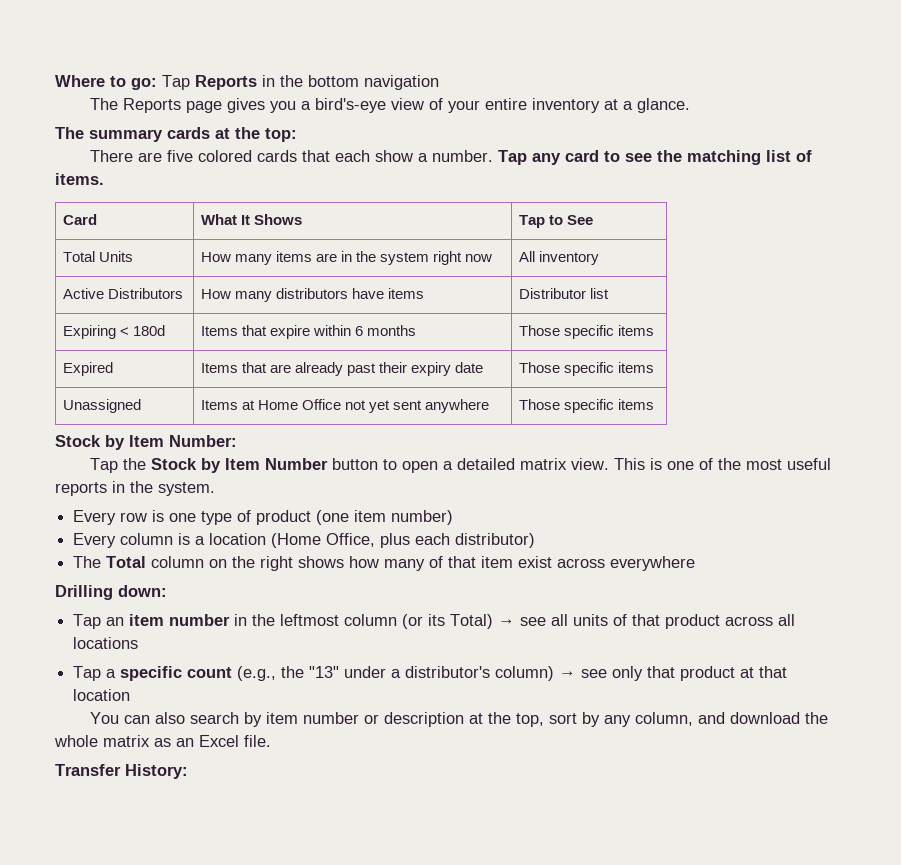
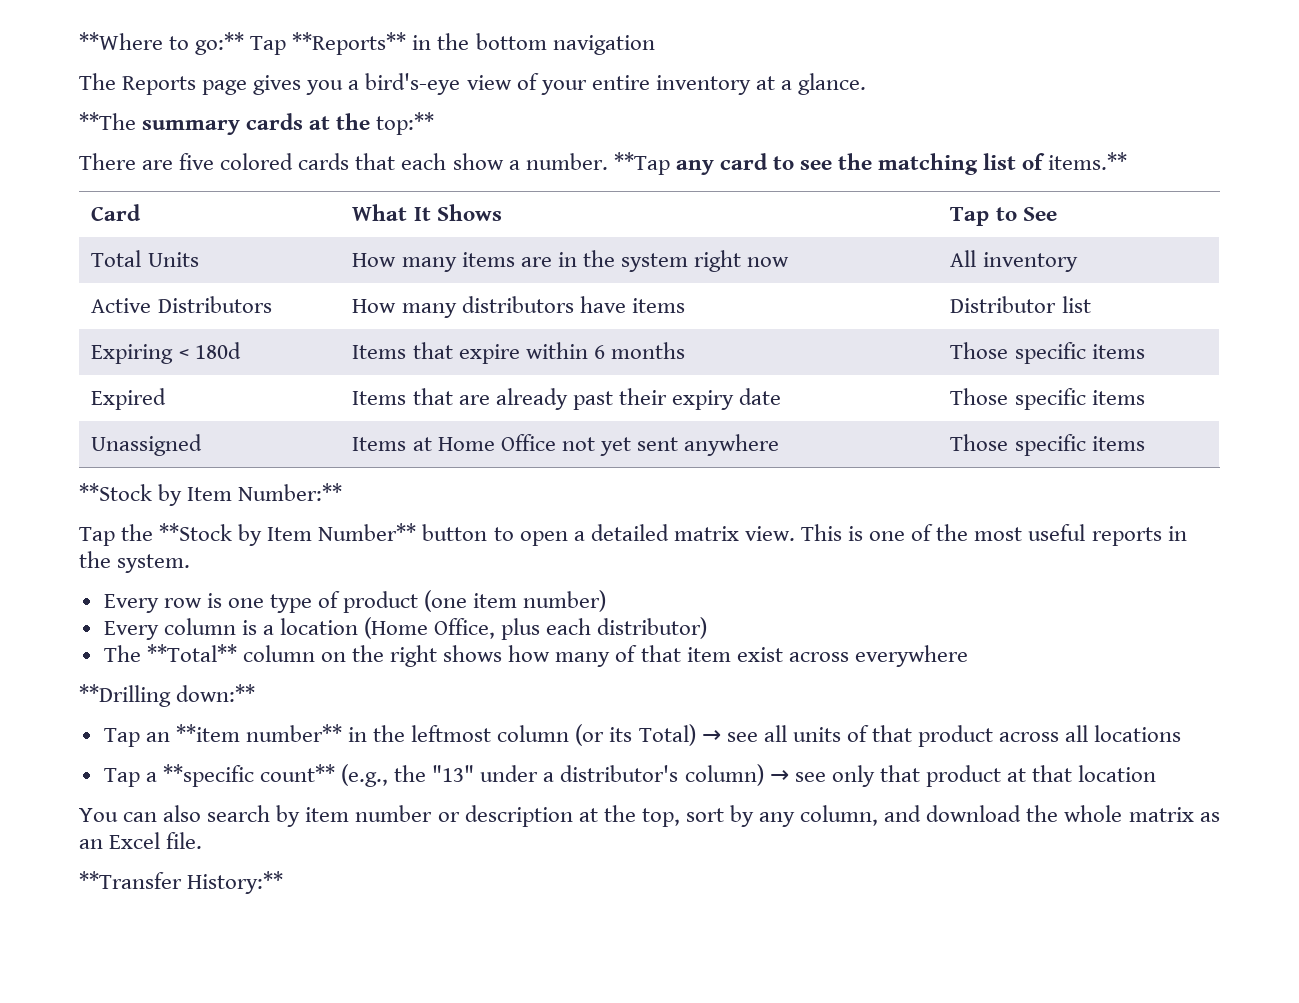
[55,75,257,90] Where to go: Tap Reports -> [79,32,407,55] **Where to go:** Tap **Reports**
[55,127,84,139] The -> [79,112,136,130] **The
[265,128,297,142] top: -> [376,112,435,135] top:**
[498,150,528,165] Tap -> [613,152,670,175] **Tap
[55,173,104,185] items. -> [1048,152,1128,170] items.**
[55,435,237,450] Stock by Item Number: -> [79,483,343,506] **Stock by Item Number:**
[151,458,329,473] Stock by Item Number -> [159,523,417,546] **Stock by Item Number**
[106,556,147,568] Total -> [146,644,237,662] **Total**
[55,585,167,600] Drilling down: -> [79,684,256,707] **Drilling down:**
[129,614,231,626] item number -> [175,724,342,742] **item number**
[120,666,233,681] specific count -> [162,764,335,787] **specific count**
[55,764,188,779] Transfer History: -> [79,871,284,894] **Transfer History:**

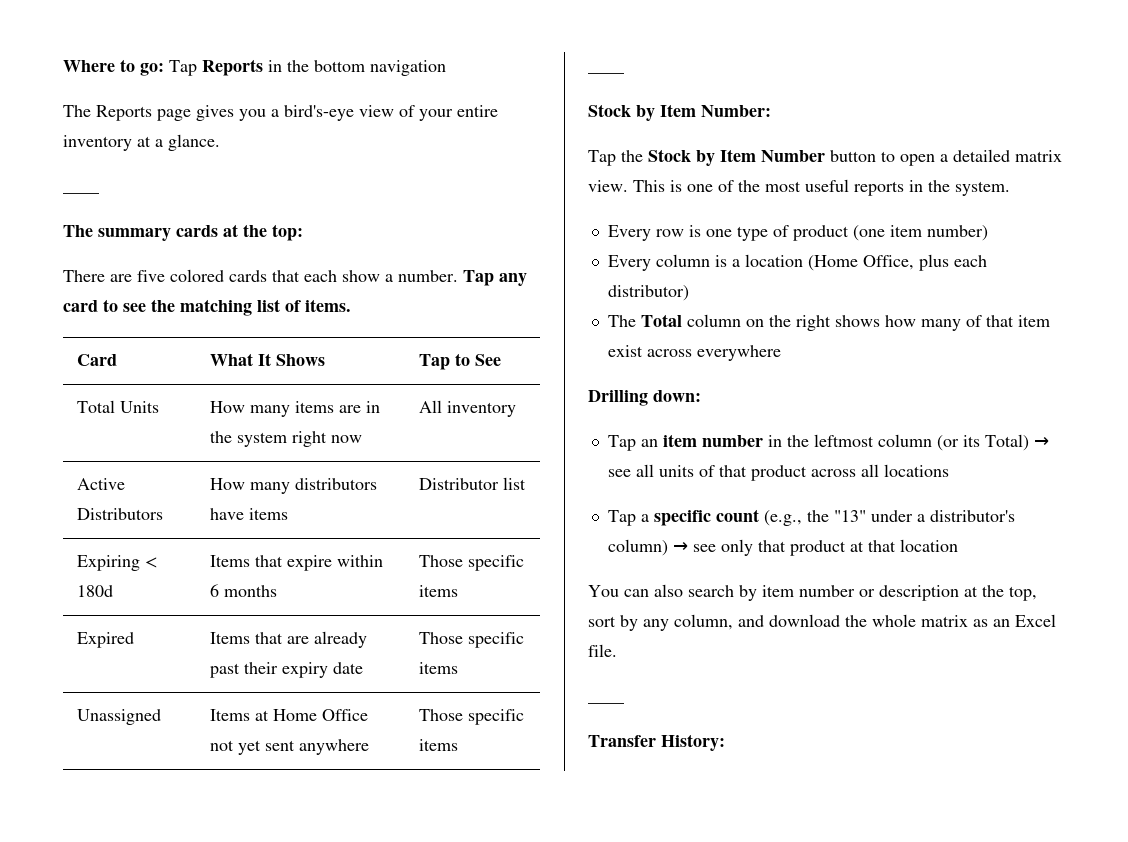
[79,32,407,55] **Where to go:** Tap **Reports** -> [63,59,263,76] Where to go: Tap Reports
[79,112,136,130] **The -> [63,192,99,194] [63,225,93,237] ____ // The
[376,112,435,135] top:** -> [272,224,303,241] top:
[613,152,670,175] **Tap -> [463,270,494,286] Tap
[1048,152,1128,170] items.** -> [305,299,351,312] items.
[79,483,343,506] **Stock by Item Number:** -> [588,72,624,74] [588,104,771,121] ____ // Stock by Item Number:
[159,523,417,546] **Stock by Item Number** -> [648,149,825,166] Stock by Item Number
[146,644,237,662] **Total** -> [640,314,682,327] Total
[79,684,256,707] **Drilling down:** -> [588,390,701,406] Drilling down:
[175,724,342,742] **item number** -> [662,434,763,447] item number
[162,764,335,787] **specific count** -> [653,509,759,526] specific count
[79,871,284,894] **Transfer History:** -> [588,702,624,704] [588,734,725,751] ____ // Transfer History:

